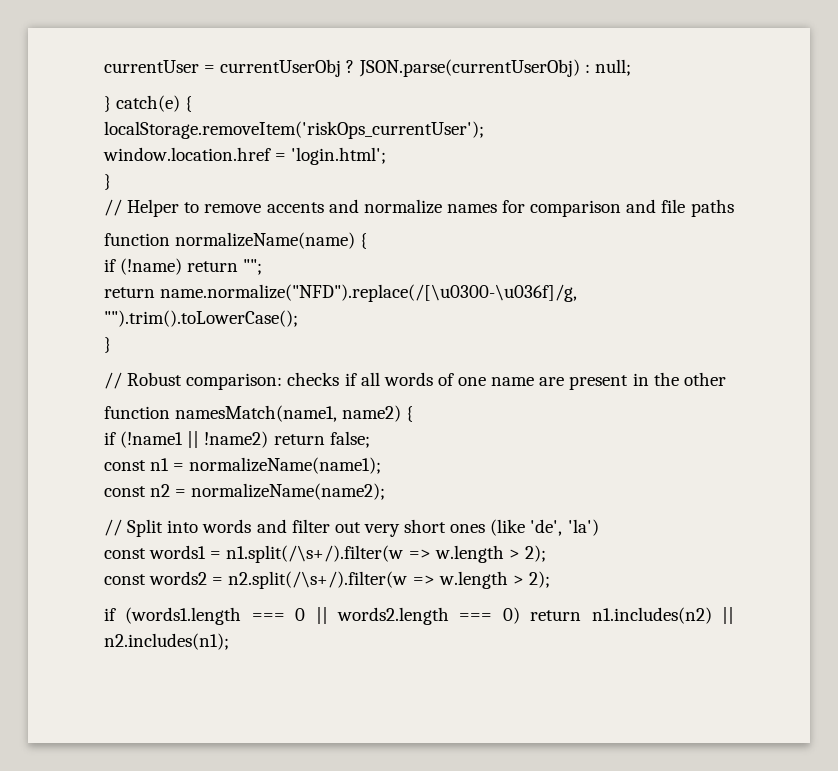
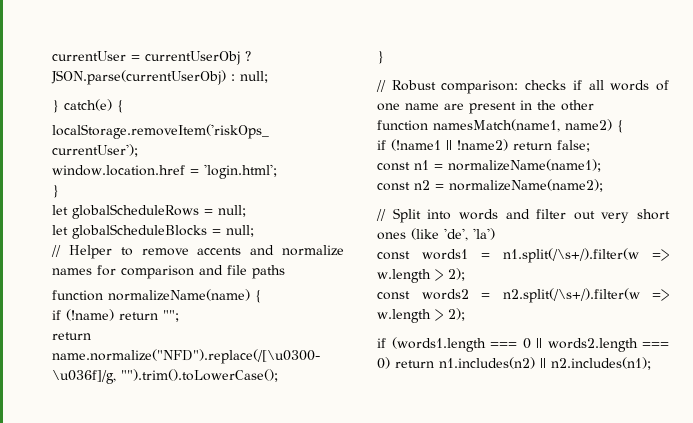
(111, 182) none -> [52,204,246,219] [52,224,254,239] // let globalScheduleRows = null; // let globalScheduleBlocks = null;

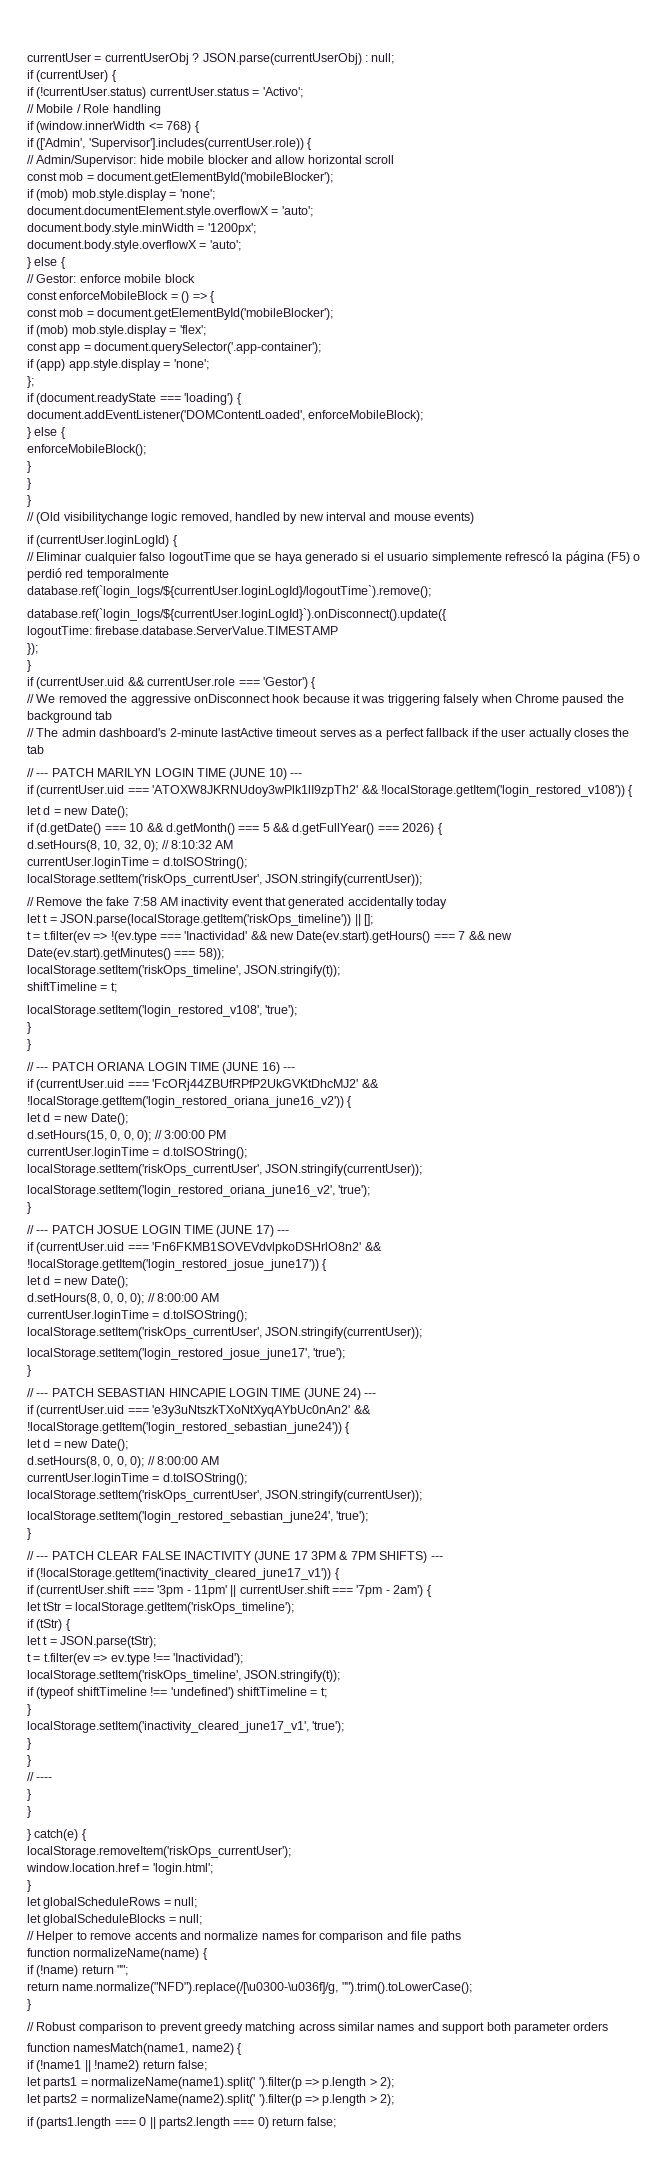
(268, 77) none -> [27,70,116,82] [27,87,303,99] [27,104,161,116] [27,121,199,133] [27,138,312,150] [27,155,394,167] [27,172,334,184] [27,189,215,201] [27,206,313,218] [27,223,256,235] [27,240,241,252] [27,257,65,269] [27,274,195,283] [27,291,214,303] [27,308,334,320] [27,325,206,337] [27,342,322,354] [27,359,209,371] [27,376,34,388] [27,393,241,405] [27,410,424,422] [27,427,65,439] [27,444,146,456] [27,461,31,473] [27,478,31,490] [27,495,31,507] [27,512,475,524] [27,535,177,547] [27,551,641,564] [27,568,169,581] [27,585,431,598] [27,608,446,621] [27,626,339,638] [27,643,38,655] [27,660,31,672] [27,677,316,689] [27,694,624,706] [27,711,113,723] [27,728,630,740] [27,745,44,754] [27,768,302,780] [27,785,633,797] [27,806,128,818] [27,823,442,835] [27,840,234,852] [27,857,247,869] [27,874,423,886] [27,897,448,909] [27,914,373,926] [27,931,512,943] [27,948,224,960] [27,965,341,977] [27,982,117,993] [27,1005,298,1017] [27,1022,31,1034] [27,1039,31,1051] [27,1062,295,1074] [27,1079,379,1091] [27,1096,352,1108] [27,1113,128,1125] [27,1130,227,1142] [27,1147,247,1159] [27,1164,423,1176] [27,1185,371,1197] [27,1202,31,1214] [27,1225,289,1237] [27,1242,382,1254] [27,1259,327,1271] [27,1276,128,1288] [27,1293,220,1305] [27,1310,247,1322] [27,1327,423,1339] [27,1348,346,1360] [27,1365,31,1377] [27,1388,377,1400] [27,1405,371,1417] [27,1422,350,1434] [27,1439,128,1451] [27,1456,220,1468] [27,1473,247,1485] [27,1490,423,1502] [27,1511,369,1523] [27,1528,31,1540] [27,1551,443,1563] [27,1568,339,1580] [27,1585,431,1597] [27,1602,295,1614] [27,1619,70,1631] [27,1636,157,1648] [27,1653,244,1665] [27,1670,341,1682] [27,1687,327,1699] [27,1704,31,1716] [27,1721,345,1733] [27,1738,31,1750] [27,1755,31,1767] [27,1772,53,1781] [27,1789,31,1801] [27,1806,31,1818] // if (currentUser) { // if (!currentUser.status) currentUser.status = 'Activo'; // // Mobile / Role handling // if (window.innerWidth <= 768) { // if (['Admin', 'Supervisor'].includes(currentUser.role)) { // // Admin/Supervisor: hide mobile blocker and allow horizontal scroll // const mob = document.getElementById('mobileBlocker'); // if (mob) mob.style.display = 'none'; // document.documentElement.style.overflowX = 'auto'; // document.body.style.minWidth = '1200px'; // document.body.style.overflowX = 'auto'; // } else { // // Gestor: enforce mobile block // const enforceMobileBlock = () => { // const mob = document.getElementById('mobileBlocker'); // if (mob) mob.style.display = 'flex'; // const app = document.querySelector('.app-container'); // if (app) app.style.display = 'none'; // }; // if (document.readyState === 'loading') { // document.addEventListener('DOMContentLoaded', enforceMobileBlock); // } else { // enforceMobileBlock(); // } // } // } // // (Old visibilitychange logic removed, handled by new interval and mouse events) // if (currentUser.loginLogId) { // // Eliminar cualquier falso logoutTime que se haya generado si el usuario simplemente refrescó la página (F5) o perdió red temporalmente // database.ref(`login_logs/${currentUser.loginLogId}/logoutTime`).remove(); // database.ref(`login_logs/${currentUser.loginLogId}`).onDisconnect().update({ // logoutTime: firebase.database.ServerValue.TIMESTAMP // }); // } // if (currentUser.uid && currentUser.role === 'Gestor') { // // We removed the aggressive onDisconnect hook because it was triggering falsely when Chrome paused the background tab // // The admin dashboard's 2-minute lastActive timeout serves as a perfect fallback if the user actually closes the tab // // --- PATCH MARILYN LOGIN TIME (JUNE 10) --- // if (currentUser.uid === 'ATOXW8JKRNUdoy3wPlk1lI9zpTh2' && !localStorage.getItem('login_restored_v108')) { // let d = new Date(); // if (d.getDate() === 10 && d.getMonth() === 5 && d.getFullYear() === 2026) { // d.setHours(8, 10, 32, 0); // 8:10:32 AM // currentUser.loginTime = d.toISOString(); // localStorage.setItem('riskOps_currentUser', JSON.stringify(currentUser)); // // Remove the fake 7:58 AM inactivity event that generated accidentally today // let t = JSON.parse(localStorage.getItem('riskOps_timeline')) || []; // t = t.filter(ev => !(ev.type === 'Inactividad' && new Date(ev.start).getHours() === 7 && new Date(ev.start).getMinutes() === 58)); // localStorage.setItem('riskOps_timeline', JSON.stringify(t)); // shiftTimeline = t; // localStorage.setItem('login_restored_v108', 'true'); // } // } // // --- PATCH ORIANA LOGIN TIME (JUNE 16) --- // if (currentUser.uid === 'FcORj44ZBUfRPfP2UkGVKtDhcMJ2' && !localStorage.getItem('login_restored_oriana_june16_v2')) { // let d = new Date(); // d.setHours(15, 0, 0, 0); // 3:00:00 PM // currentUser.loginTime = d.toISOString(); // localStorage.setItem('riskOps_currentUser', JSON.stringify(currentUser)); // localStorage.setItem('login_restored_oriana_june16_v2', 'true'); // } // // --- PATCH JOSUE LOGIN TIME (JUNE 17) --- // if (currentUser.uid === 'Fn6FKMB1SOVEVdvlpkoDSHrlO8n2' && !localStorage.getItem('login_restored_josue_june17')) { // let d = new Date(); // d.setHours(8, 0, 0, 0); // 8:00:00 AM // currentUser.loginTime = d.toISOString(); // localStorage.setItem('riskOps_currentUser', JSON.stringify(currentUser)); // localStorage.setItem('login_restored_josue_june17', 'true'); // } // // --- PATCH SEBASTIAN HINCAPIE LOGIN TIME (JUNE 24) --- // if (currentUser.uid === 'e3y3uNtszkTXoNtXyqAYbUc0nAn2' && !localStorage.getItem('login_restored_sebastian_june24')) { // let d = new Date(); // d.setHours(8, 0, 0, 0); // 8:00:00 AM // currentUser.loginTime = d.toISOString(); // localStorage.setItem('riskOps_currentUser', JSON.stringify(currentUser)); // localStorage.setItem('login_restored_sebastian_june24', 'true'); // } // // --- PATCH CLEAR FALSE INACTIVITY (JUNE 17 3PM & 7PM SHIFTS) --- // if (!localStorage.getItem('inactivity_cleared_june17_v1')) { // if (currentUser.shift === '3pm - 11pm' || currentUser.shift === '7pm - 2am') { // let tStr = localStorage.getItem('riskOps_timeline'); // if (tStr) { // let t = JSON.parse(tStr); // t = t.filter(ev => ev.type !== 'Inactividad'); // localStorage.setItem('riskOps_timeline', JSON.stringify(t)); // if (typeof shiftTimeline !== 'undefined') shiftTimeline = t; // } // localStorage.setItem('inactivity_cleared_june17_v1', 'true'); // } // } // // ---- // } // }
[441,80,669,94] [377,100,594,114] comparison: checks if all words of one name are present in the other -> [78,2022,609,2034] comparison to prevent greedy matching across similar names and support both parameter orders
[377,159,601,172] [377,179,603,192] [376,208,670,223] [377,228,495,241] [377,248,669,263] [377,268,465,283] [377,288,669,303] [377,309,431,323] const n1 = normalizeName(name1); // const n2 = normalizeName(name2); // // Split into words and filter out very short ones (like 'de', 'la') // const words1 = n1.split(/\s+/).filter(w => w.length > 2); // const words2 = n2.split(/\s+/).filter(w => w.length -> [27,2077,394,2089] [27,2094,367,2106] let parts1 = normalizeName(name1).split(' ').filter(p => p.length > 2); // let parts2 = normalizeName(name2).split(' ').filter(p => p.length
[391,337,486,352] (words1.length -> [36,2117,112,2129] (parts1.length
[547,338,638,352] words2.length -> [158,2117,230,2129] parts2.length
[439,357,651,370] n1.includes(n2) || n2.includes(n1); -> [307,2117,337,2128] false;

